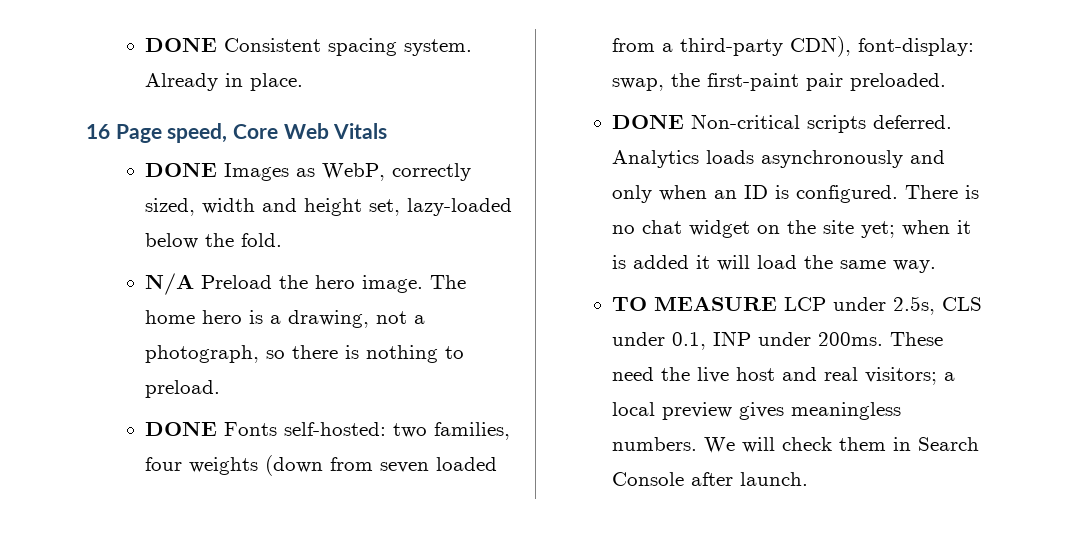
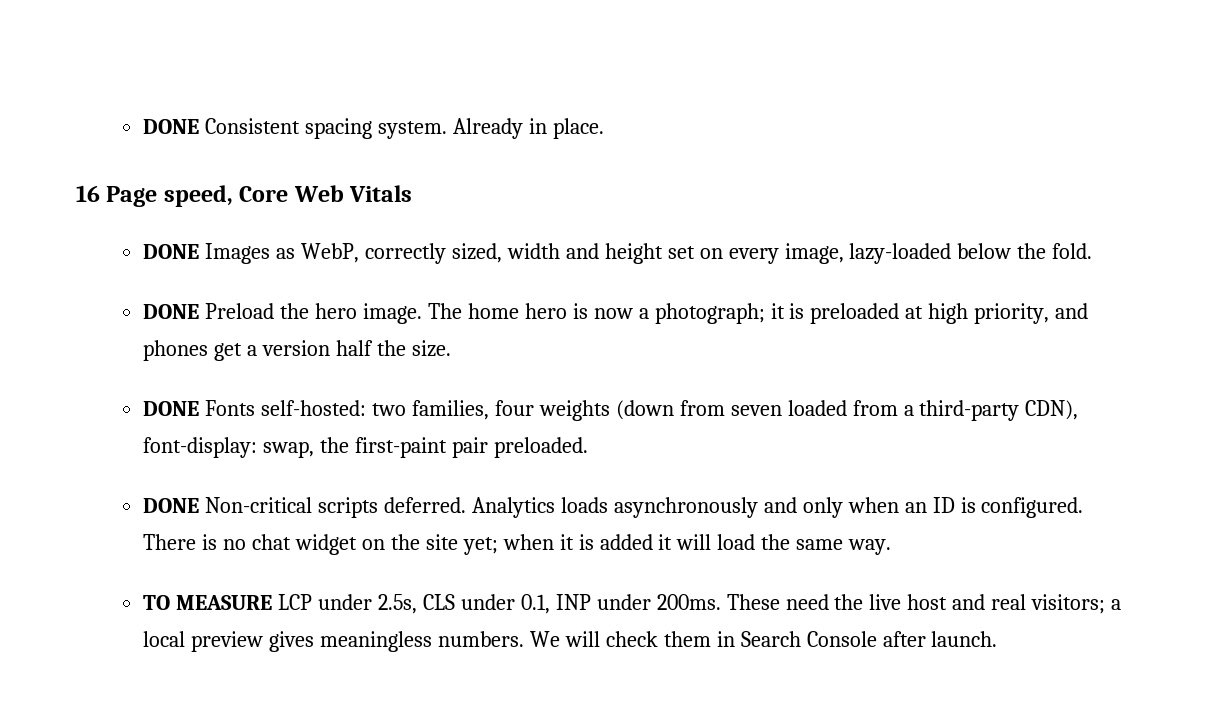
[369,199,401,216] set, -> [667,243,844,264] set on every image,
[145,273,195,295] N/A -> [143,304,200,319] DONE
[270,310,426,328] [145,345,465,363] [145,380,221,398] a drawing, not a photograph, so there is nothing to preload. -> [593,303,1089,324] [143,340,451,361] now a photograph; it is preloaded at high priority, and phones get a version half the size.

